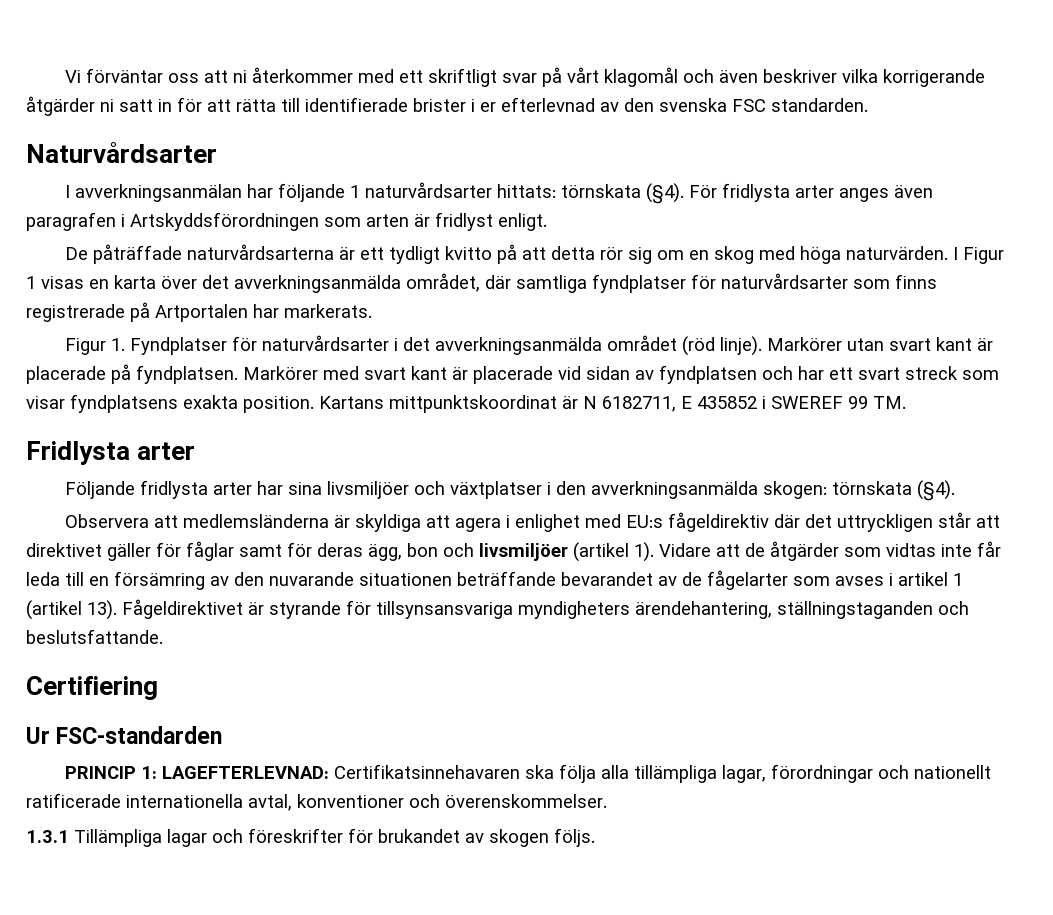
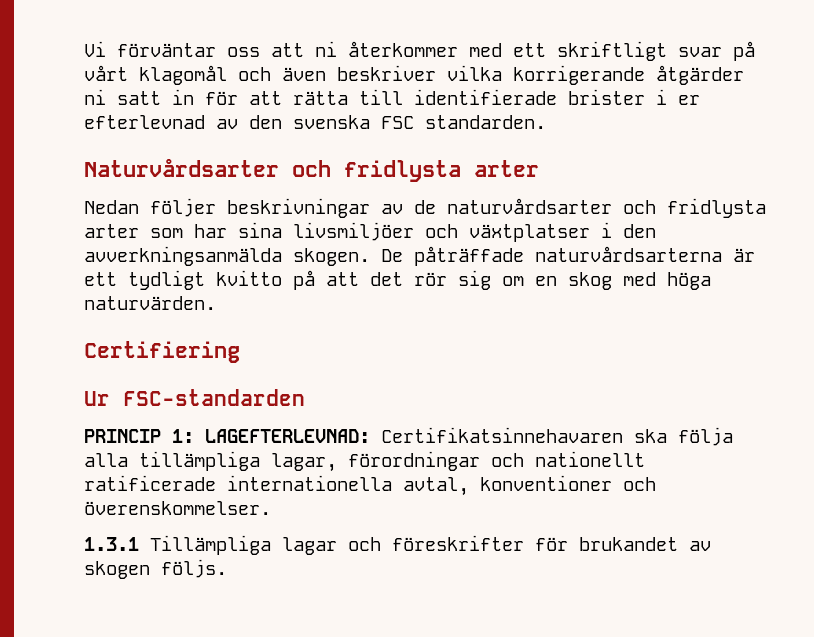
[65,182,934,204] [26,212,547,231] // I avverkningsanmälan har följande 1 naturvårdsarter hittats: törnskata (§4). För fridlysta arter anges även paragrafen i Artskyddsförordningen som arten är fridlyst enligt. // -> [292,160,539,182] [84,198,766,218] [84,222,656,242] [84,246,370,266] och fridlysta arter // Nedan följer beskrivningar av de naturvårdsarter och fridlysta arter som har sina livsmiljöer och växtplatser i den avverkningsanmälda skogen.
[551,246,596,260] detta -> [370,272,403,286] det
[953,247,1005,264] [26,273,937,293] [26,302,372,322] [65,335,994,356] [26,364,999,384] [26,394,906,413] [26,441,196,465] [65,480,956,501] [65,512,1001,532] [26,541,1001,562] [26,570,963,590] [26,599,969,620] [26,629,163,644] I Figur 1 visas en karta över det avverkningsanmälda området, där samtliga fyndplatser för naturvårdsarter som finns registrerade på Artportalen har markerats. // Figur 1. Fyndplatser för naturvårdsarter i det avverkningsanmälda området (röd linje). Markörer utan svart kant är placerade på fyndplatsen. Markörer med svart kant är placerade vid sidan av fyndplatsen och har ett svart streck som visar fyndplatsens exakta position. Kartans mittpunktskoordinat är N 6182711, E 435852 i SWEREF 99 TM. // Fridlysta arter // Följande fridlysta arter har sina livsmiljöer och växtplatser i den avverkningsanmälda skogen: törnskata (§4). // Observera att medlemsländerna är skyldiga att agera i enlighet med EU:s fågeldirektiv där det uttryckligen står att direktivet gäller för fåglar samt för deras ägg, bon och livsmiljöer (artikel 1). Vidare att de åtgärder som vidtas inte får leda till en försämring av den nuvarande situationen beträffande bevarandet av de fågelarter som avses i artikel 1 (artikel 13). Fågeldirektivet är styrande för tillsynsansvariga myndigheters ärendehantering, ställningstaganden och beslutsfattande. -> (216, 303) none

